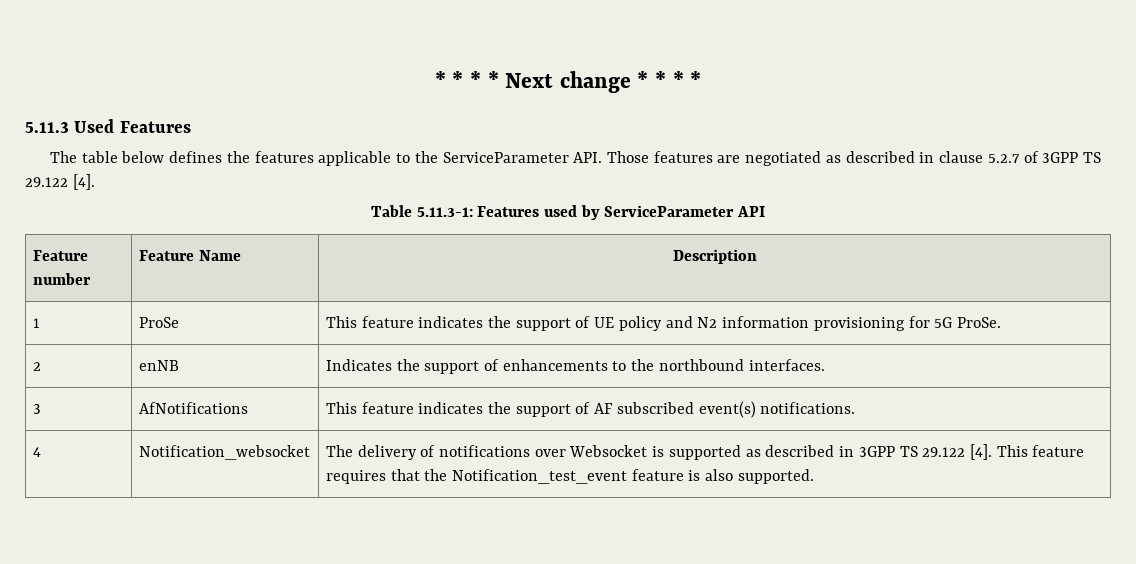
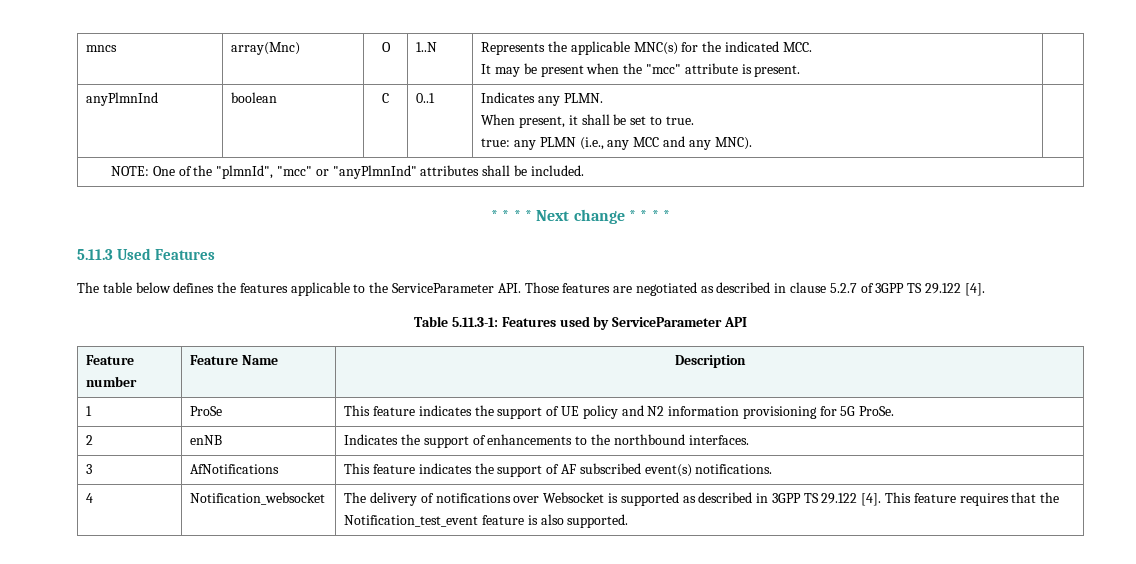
(434, 79) none -> [86,45,118,52] [231,42,301,55] [381,42,391,52] [416,42,438,52] [481,41,812,55] [481,63,801,77] [86,92,159,106] [231,92,278,103] [382,93,389,103] [416,93,436,103] [481,92,603,106] [481,114,694,128] [481,136,752,150] [111,165,584,179] mncs | array(Mnc) | O | 1..N | Represents the applicable MNC(s) for the indicated MCC. // It may be present when the "mcc" attribute is present. | // anyPlmnInd | boolean | C | 0..1 | Indicates any PLMN. // When present, it shall be set to true. // true: any PLMN (i.e., any MCC and any MNC). | // NOTE: One of the "plmnId", "mcc" or "anyPlmnInd" attributes shall be included. //

